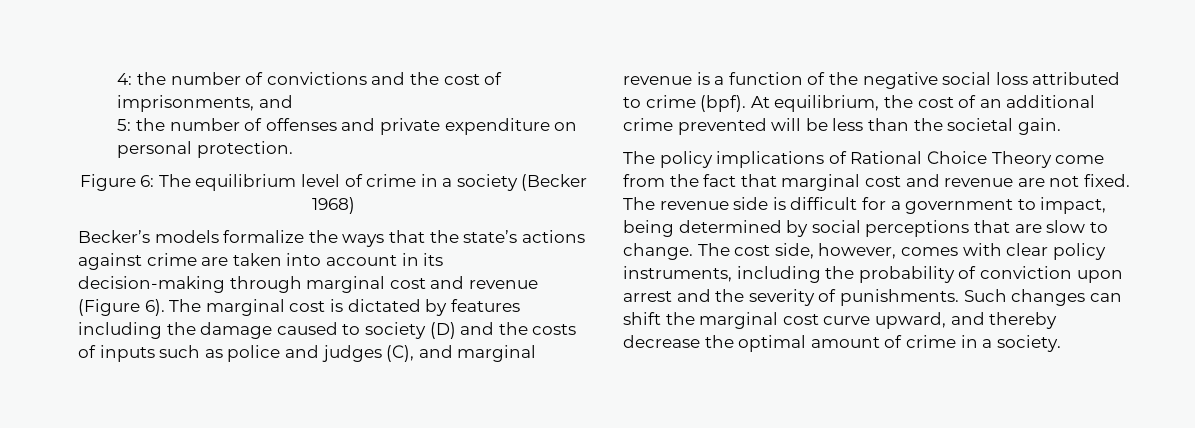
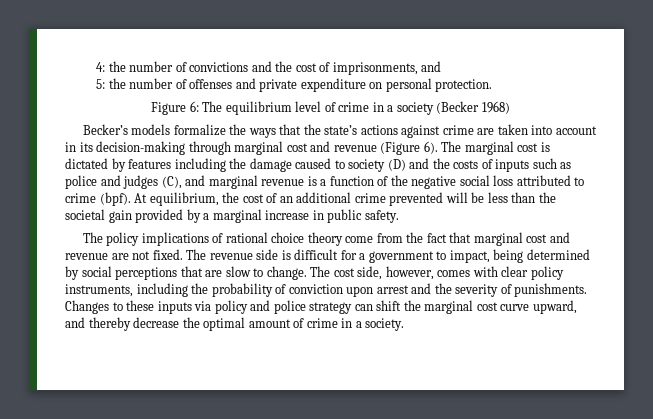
[1017,118,1061,135] gain. -> [108,209,399,223] gain provided by a marginal increase in public safety.
[850,151,1052,168] Rational Choice Theory -> [225,232,343,246] rational choice theory
[963,289,1086,306] Such changes -> [65,300,353,314] Changes to these inputs via policy and police strategy

